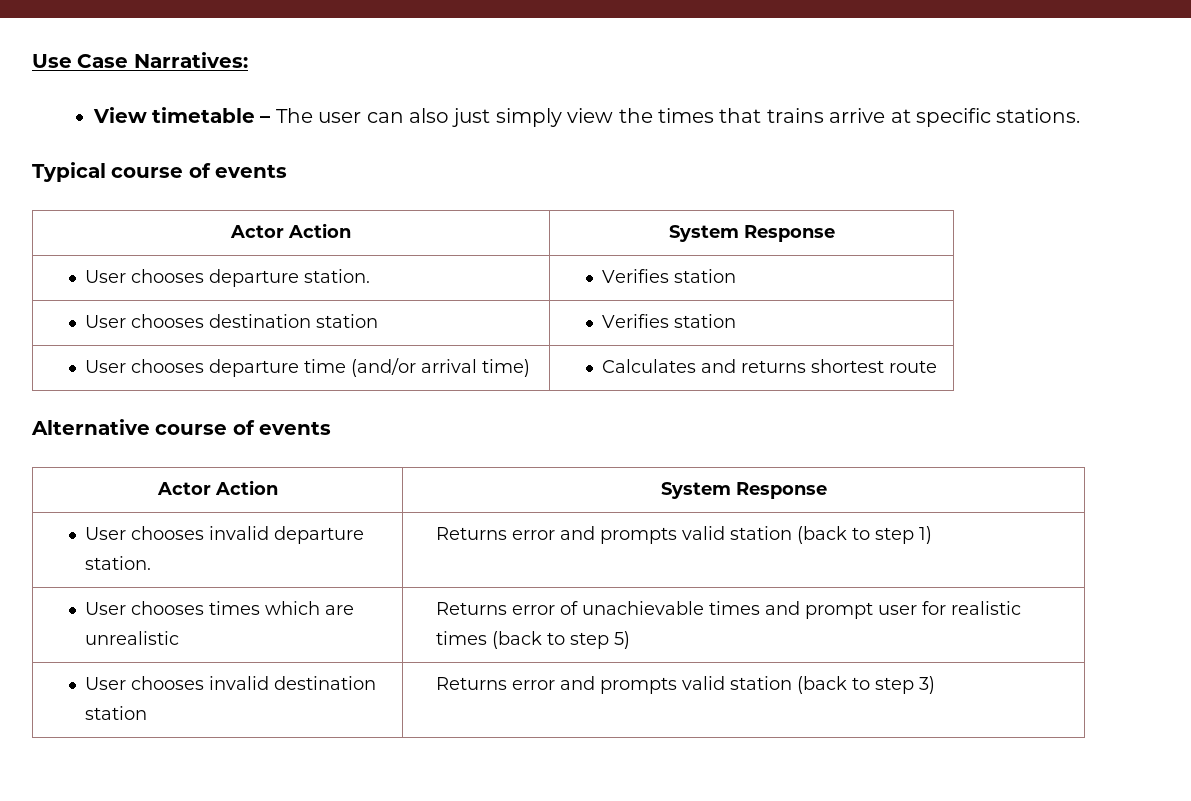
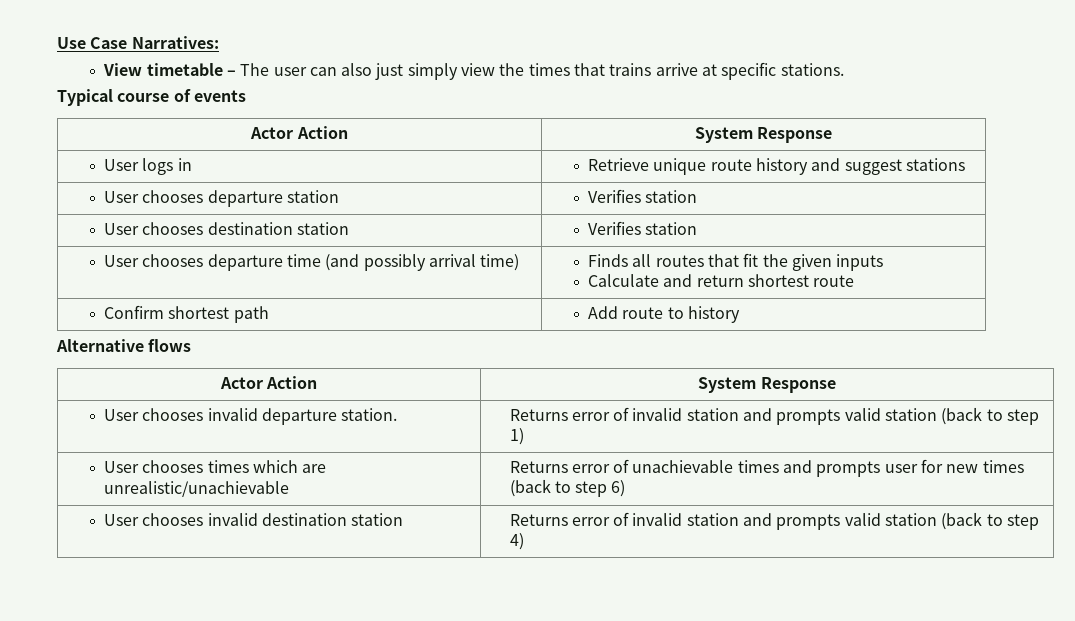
[85,269,371,287] // User chooses departure station. -> [104,158,192,175] [588,158,966,175] [104,190,340,207] // User logs in | Retrieve unique route history and suggest stations // User chooses departure station
[351,358,417,377] (and/or -> [325,254,426,271] (and possibly
[602,359,938,373] [31,419,332,435] Calculates and returns shortest route // Alternative course of events -> [588,253,884,271] [588,274,855,287] [104,305,269,323] [588,306,741,323] [56,339,192,352] Finds all routes that fit the given inputs // Calculate and return shortest route // Confirm shortest path | Add route to history // Alternative flows
(555, 535) none -> [613,407,739,421] of invalid station
[85,631,180,645] unrealistic -> [104,481,290,497] unrealistic/unachievable
[804,602,873,619] prompt -> [816,461,881,477] prompts
[950,601,1021,615] realistic -> [946,464,979,473] new
[613,631,630,649] 5) -> [611,480,626,497] 6)
[559,676,935,694] and prompts valid station (back to step 3) -> [613,512,1040,530] [509,533,524,550] of invalid station and prompts valid station (back to step 4)

